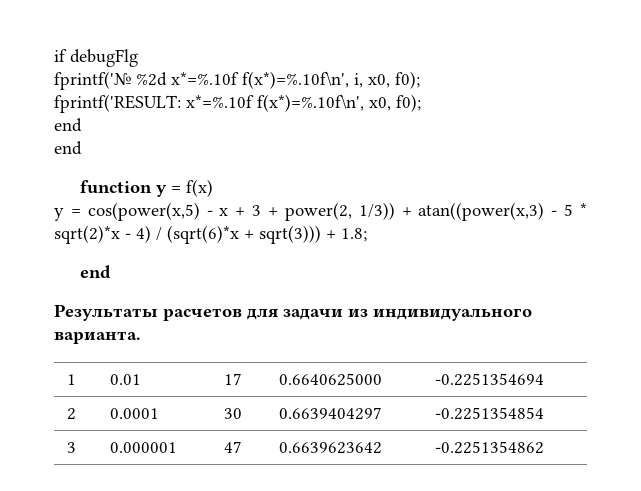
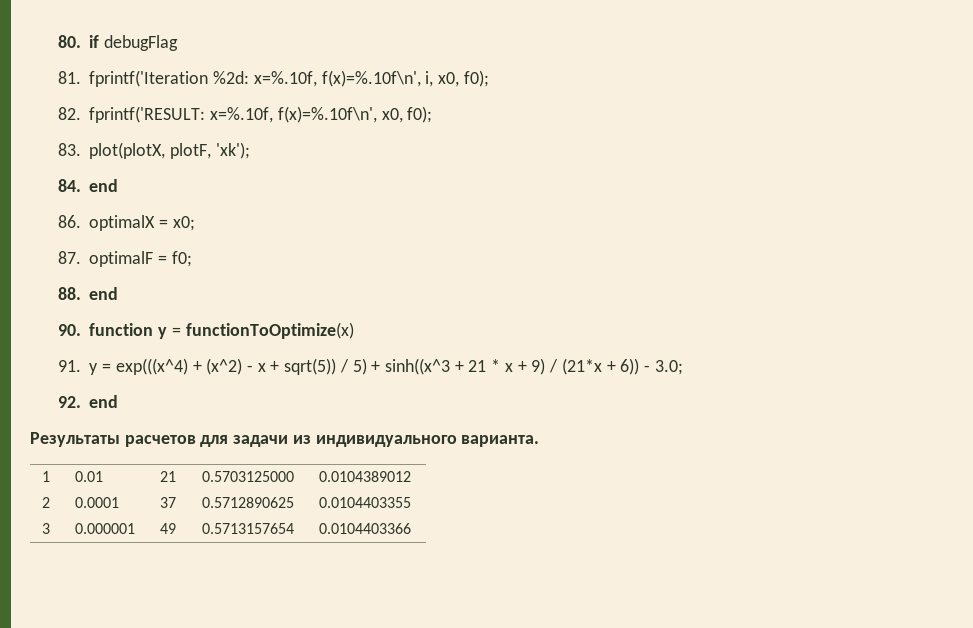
[54,49,138,67] [54,71,420,90] [54,94,421,113] [54,118,82,132] [54,141,82,155] if debugFlg // fprintf('№ %2d x*=%.10f f(x*)=%.10f\n', i, x0, f0); // fprintf('RESULT: x*=%.10f f(x*)=%.10f\n', x0, f0); // end // end // -> [57,35,179,51] [57,70,489,87] [57,106,433,123] [57,142,250,159] [57,179,119,192] [57,215,195,231] [57,251,192,267] [57,287,119,300] [57,324,81,336] 80. if debugFlag // 81. fprintf('Iteration %2d: x=%.10f, f(x)=%.10f\n', i, x0, f0); // 82. fprintf('RESULT: x=%.10f, f(x)=%.10f\n', x0, f0); // 83. plot(plotX, plotF, 'xk'); // 84. end // 86. optimalX = x0; // 87. optimalF = f0; // 88. end // 90.
[185,179,213,197] [54,202,587,221] [54,225,367,244] f(x) // y = cos(power(x,5) - x + 3 + power(2, 1/3)) + atan((power(x,3) - 5 * sqrt(2)*x - 4) / (sqrt(6)*x + sqrt(3))) + 1.8; // -> [185,322,354,339] [57,358,683,375] [57,396,81,408] functionToOptimize(x) // 91. y = exp(((x^4) + (x^2) - x + sqrt(5)) / 5) + sinh((x^3 + 21 * x + 9) / (21*x + 6)) - 3.0; // 92.
[224,373,243,385] [279,373,383,386] [435,373,545,386] 17 | 0.6640625000 | -0.2251354694 -> [160,471,177,482] [202,471,295,482] [319,471,412,482] 21 | 0.5703125000 | 0.0104389012
[224,408,243,419] [279,407,383,420] [435,407,545,420] 30 | 0.6639404297 | -0.2251354854 -> [160,497,177,508] [202,497,295,508] [319,497,412,508] 37 | 0.5712890625 | 0.0104403355
[224,441,243,453] [279,442,383,454] [435,441,545,454] 47 | 0.6639623642 | -0.2251354862 -> [160,523,177,534] [202,523,295,534] [319,523,412,534] 49 | 0.5713157654 | 0.0104403366

